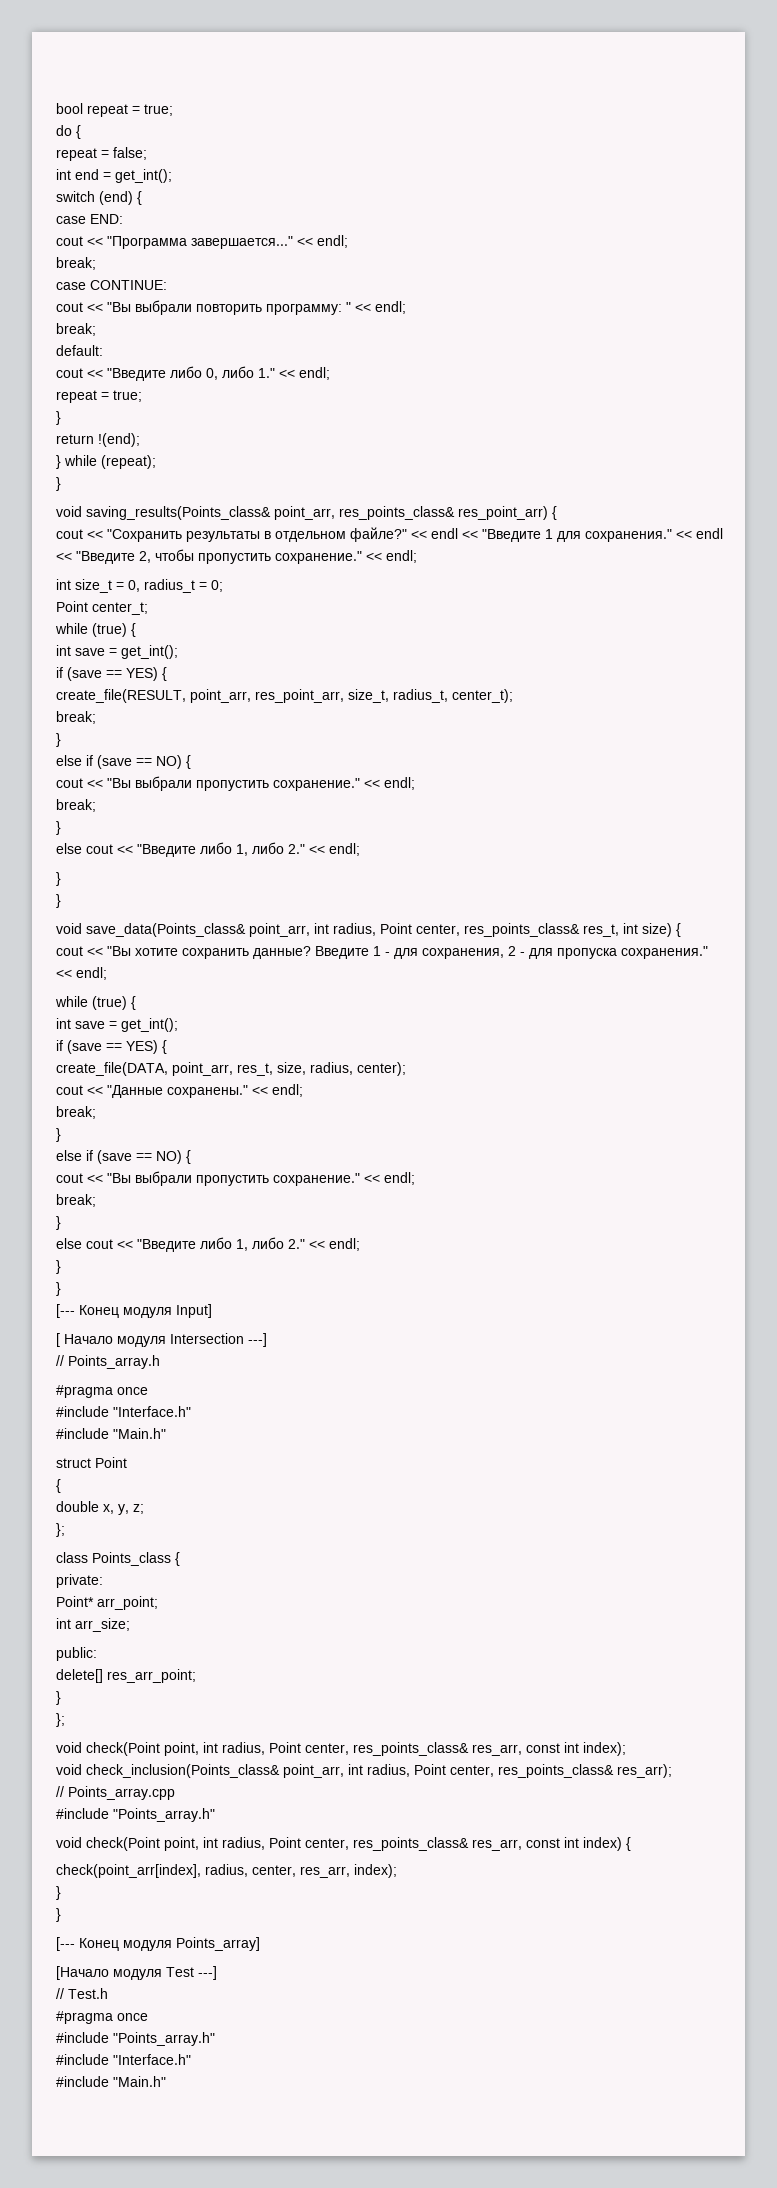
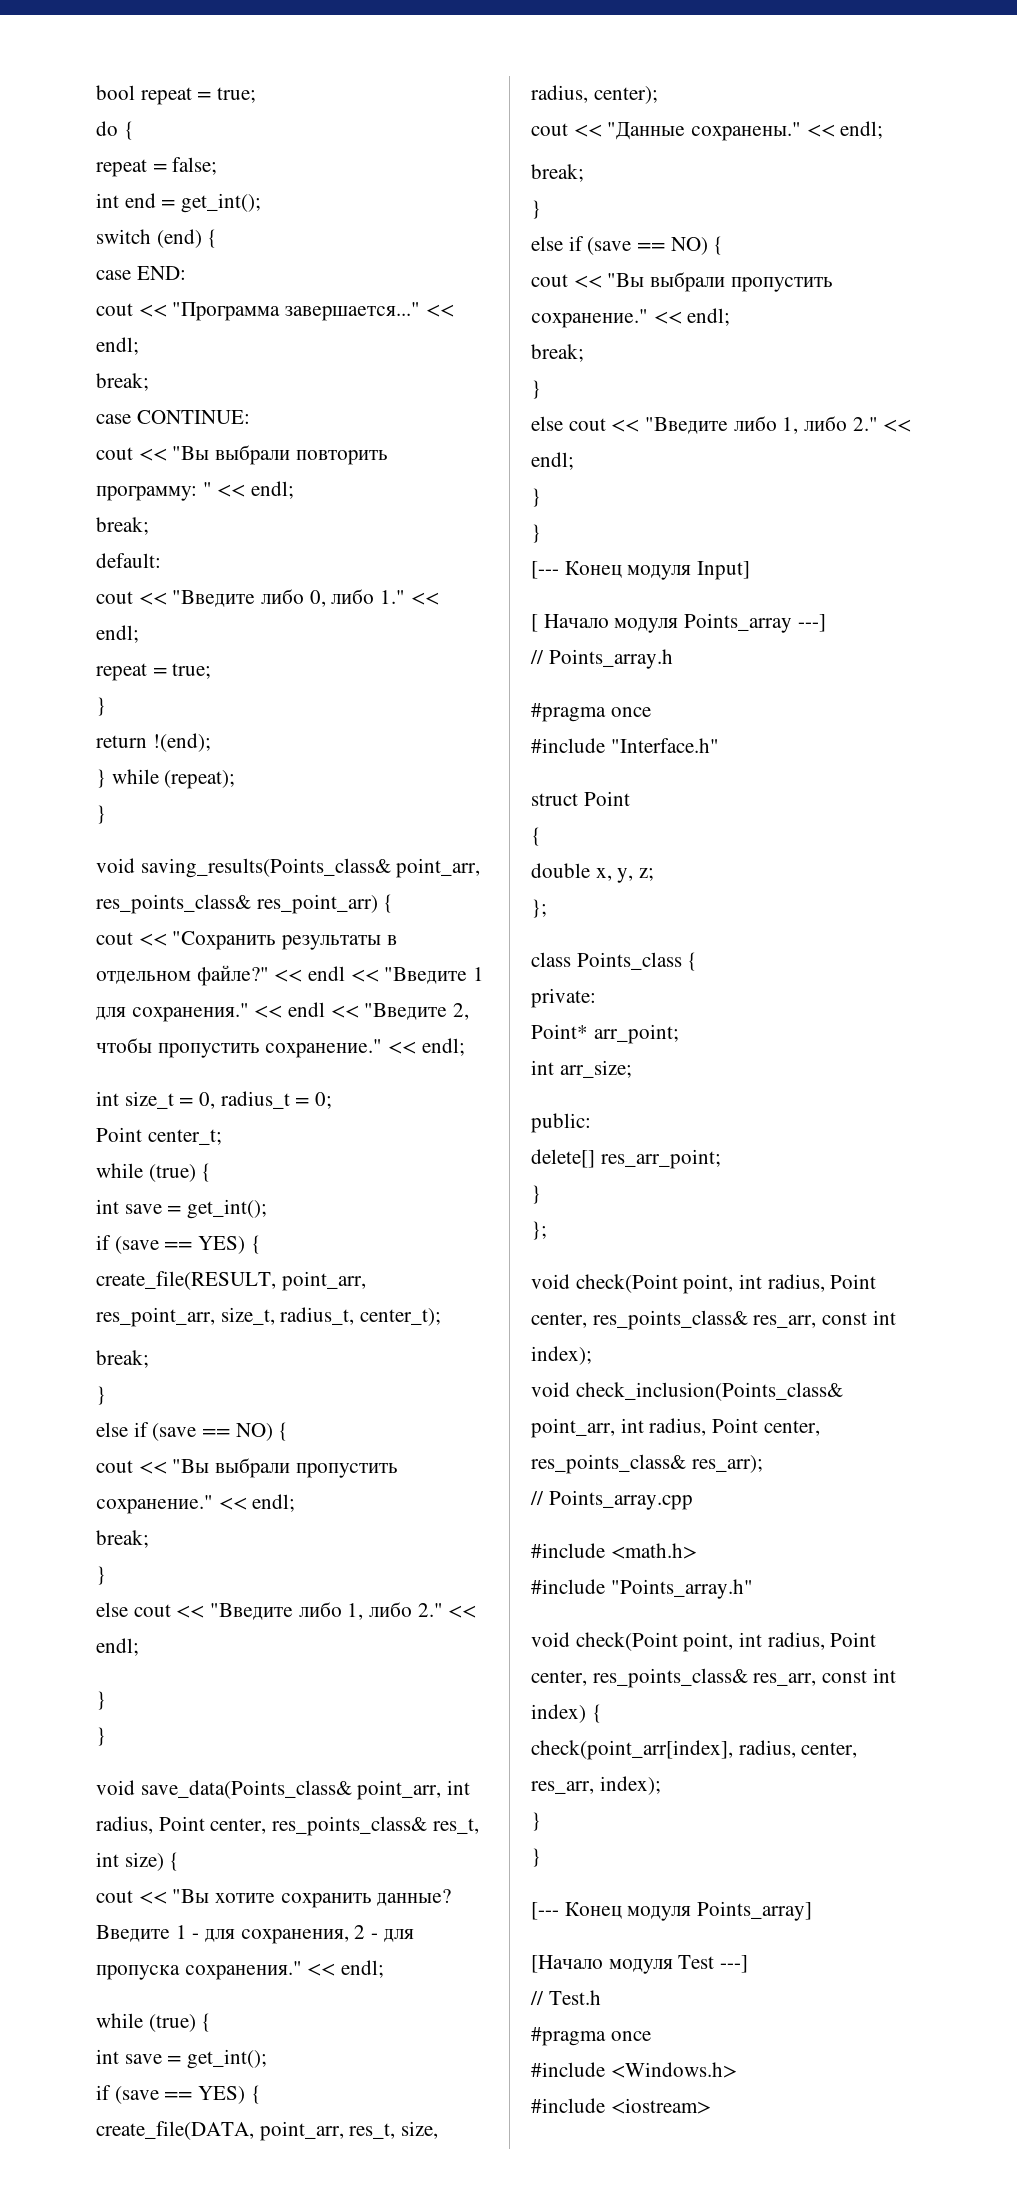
[170,1333,244,1344] Intersection -> [684,613,793,633] Points_array
[56,1428,166,1439] // #include "Main.h" -> (719, 745) none
(175, 1793) none -> [531,1543,697,1559] // #include <math.h>
[113,2032,215,2046] [56,2054,191,2065] [56,2076,166,2087] "Points_array.h" // #include "Interface.h" // #include "Main.h" -> [610,2062,737,2078] [531,2098,711,2114] <Windows.h> // #include <iostream>

